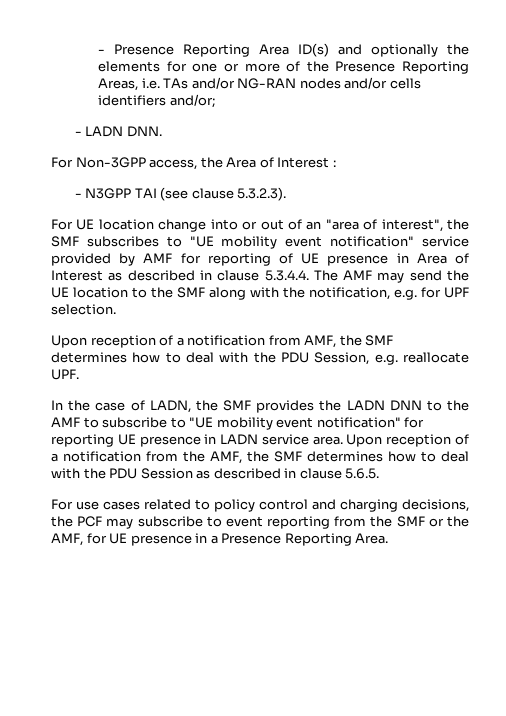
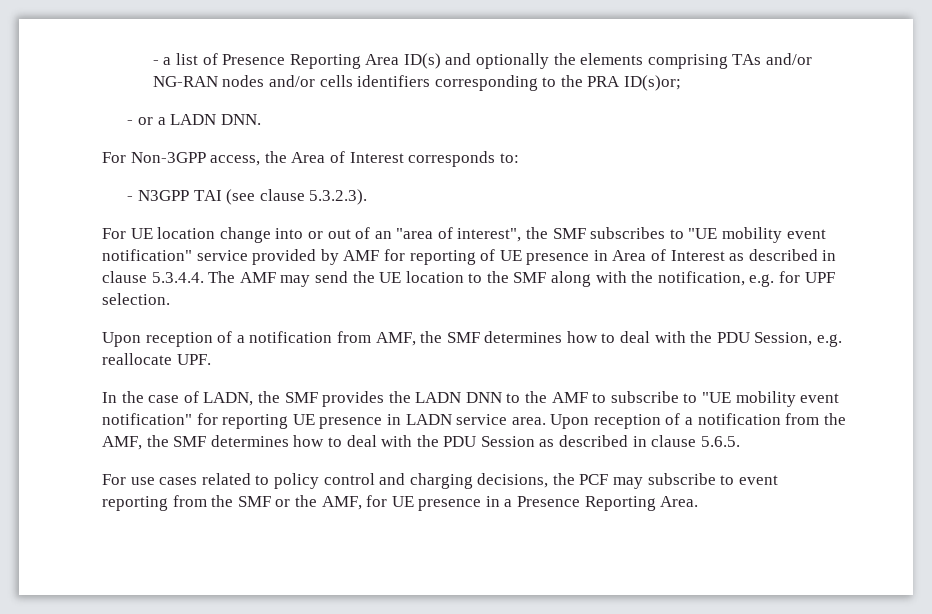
[97,49,105,54] - -> [152,53,218,65] - a list of
[166,61,470,74] [97,78,160,91] for one or more of the Presence Reporting Areas, i.e. -> [647,54,728,69] comprising
[169,94,215,108] [74,131,82,136] and/or; // - -> [434,75,682,91] [127,117,166,125] corresponding to the PRA ID(s)or; // - or a
[332,160,336,167] : -> [408,151,519,167] corresponds to:

